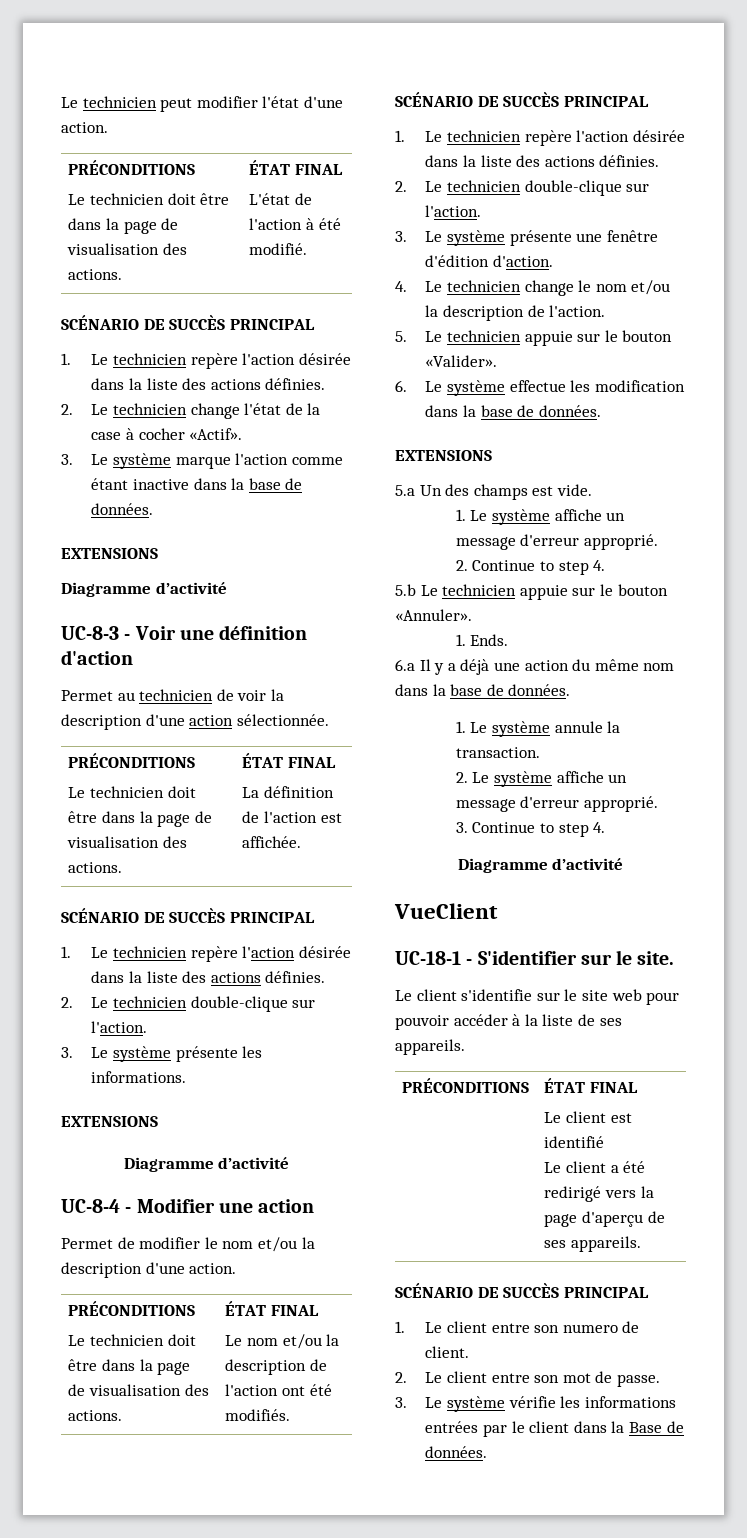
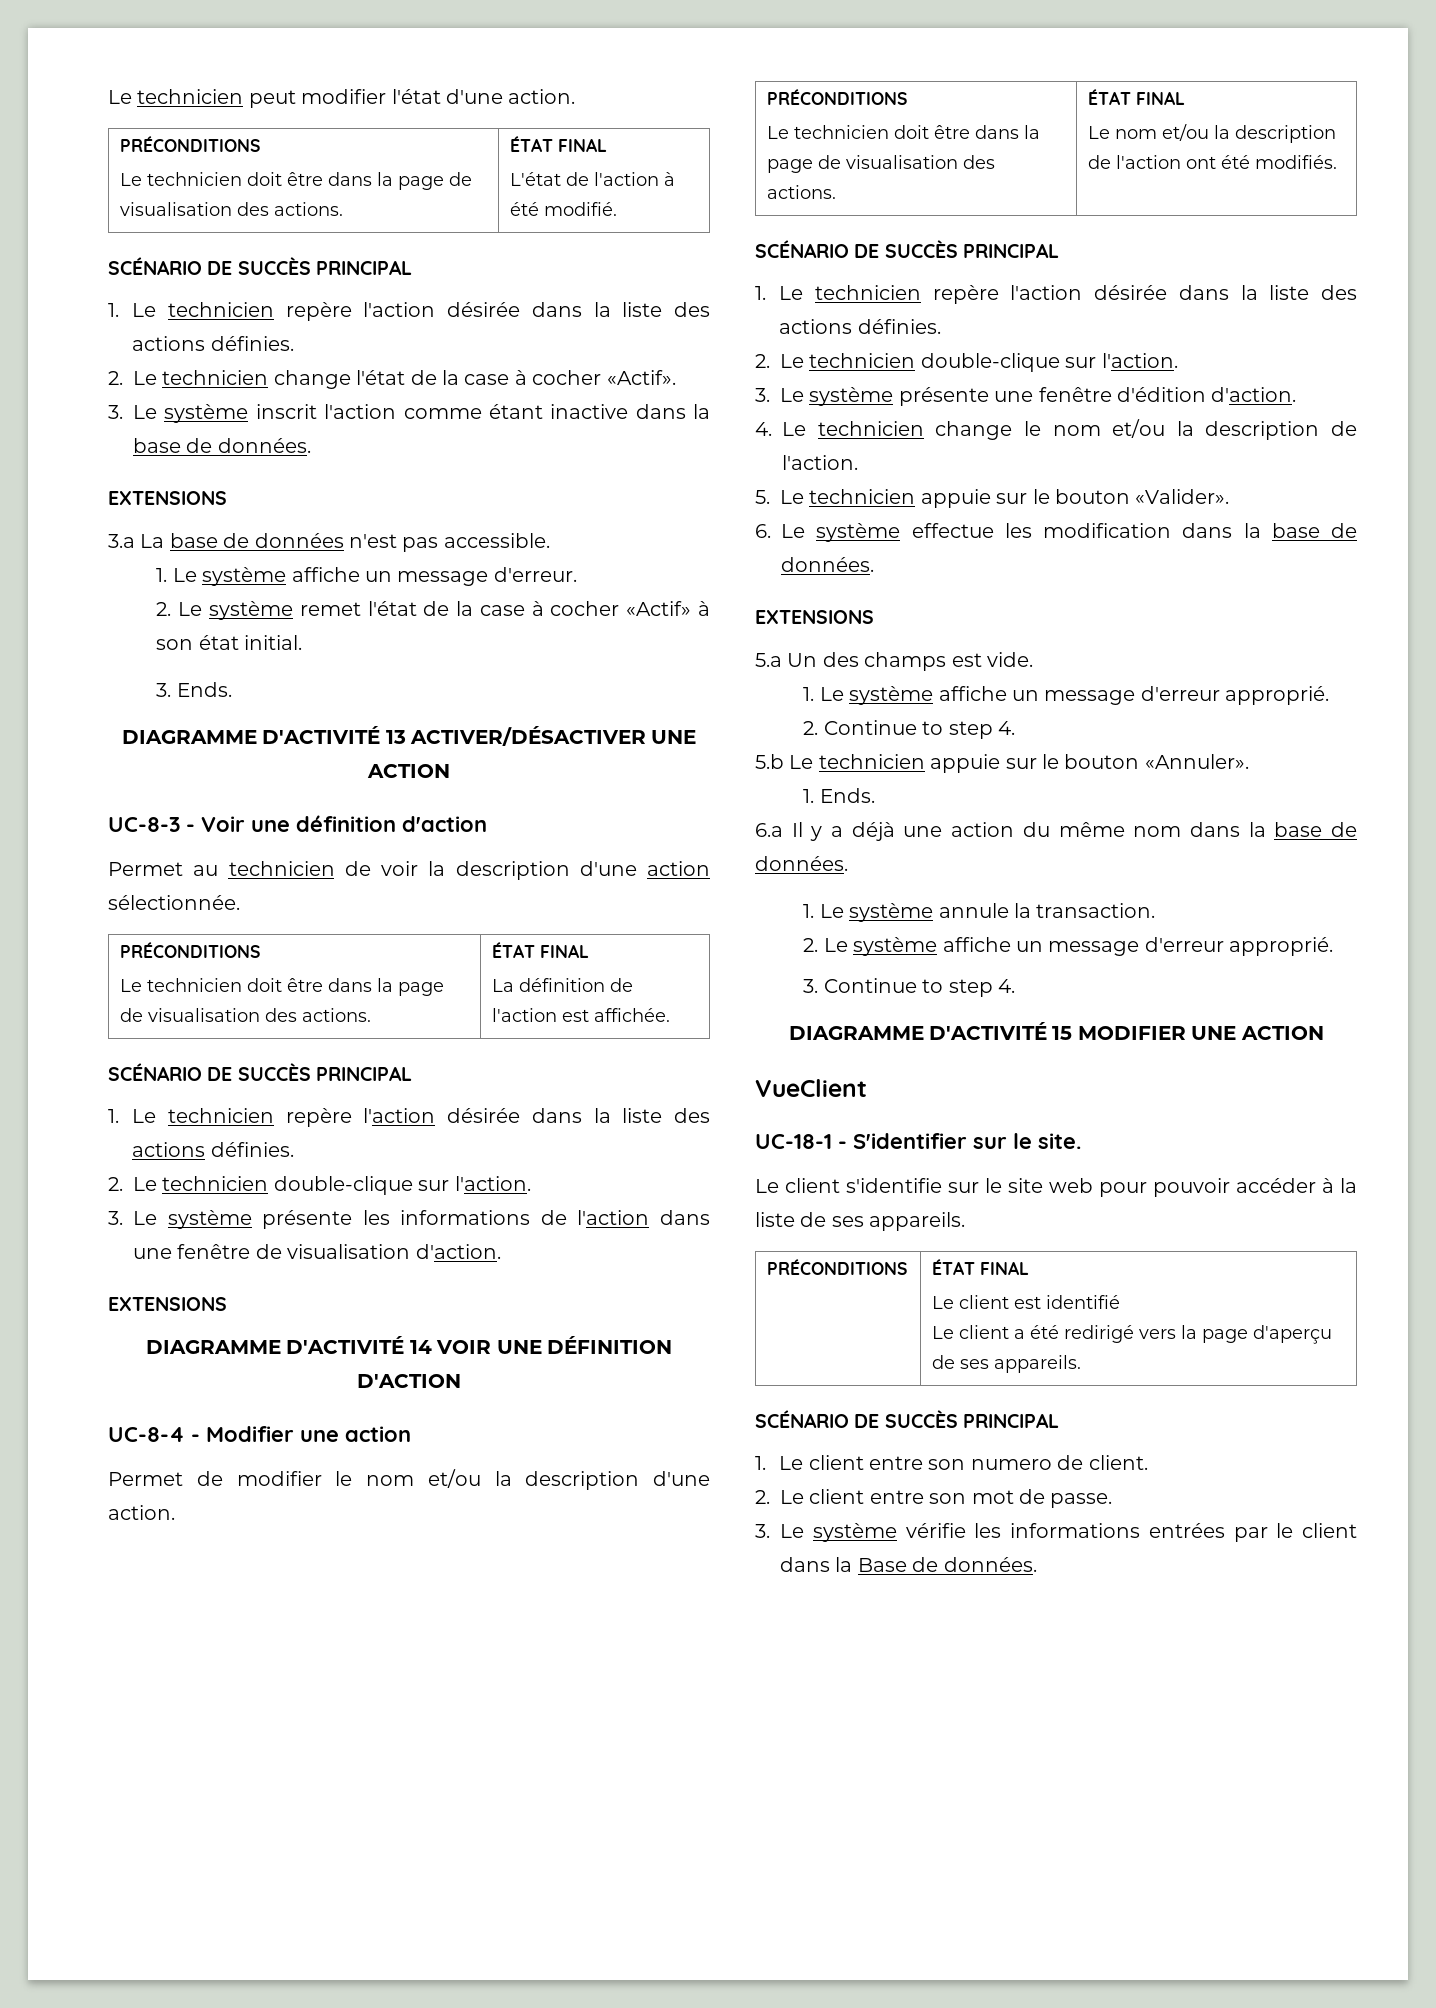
[175,456,231,469] marque -> [255,404,317,419] inscrit
[61,582,227,597] Diagramme d’activité -> [108,533,550,552] [156,567,577,586] [156,601,711,620] [156,635,303,650] [156,682,232,697] [121,726,697,746] [367,764,450,778] 3.a La base de données n'est pas accessible. // 1. Le système affiche un message d'erreur. // 2. Le système remet l'état de la case à cocher «Actif» à son état initial. // 3. Ends. // DIAGRAMME D'ACTIVITÉ 13 ACTIVER/DÉSACTIVER UNE ACTION
[91,1071,187,1083] [61,1116,158,1127] [123,1157,290,1172] informations. // EXTENSIONS // Diagramme d’activité -> [400,1210,710,1225] [133,1244,501,1259] [108,1297,227,1311] [146,1336,672,1354] [357,1374,461,1388] informations de l'action dans une fenêtre de visualisation d'action. // EXTENSIONS // DIAGRAMME D'ACTIVITÉ 14 VOIR UNE DÉFINITION D'ACTION
[457,858,624,873] Diagramme d’activité -> [788,1022,1324,1040] DIAGRAMME D'ACTIVITÉ 15 MODIFIER UNE ACTION

